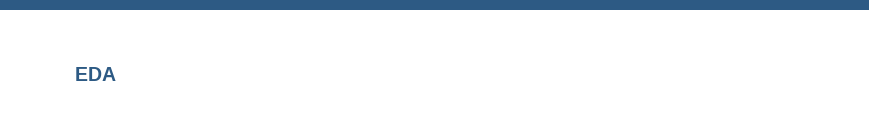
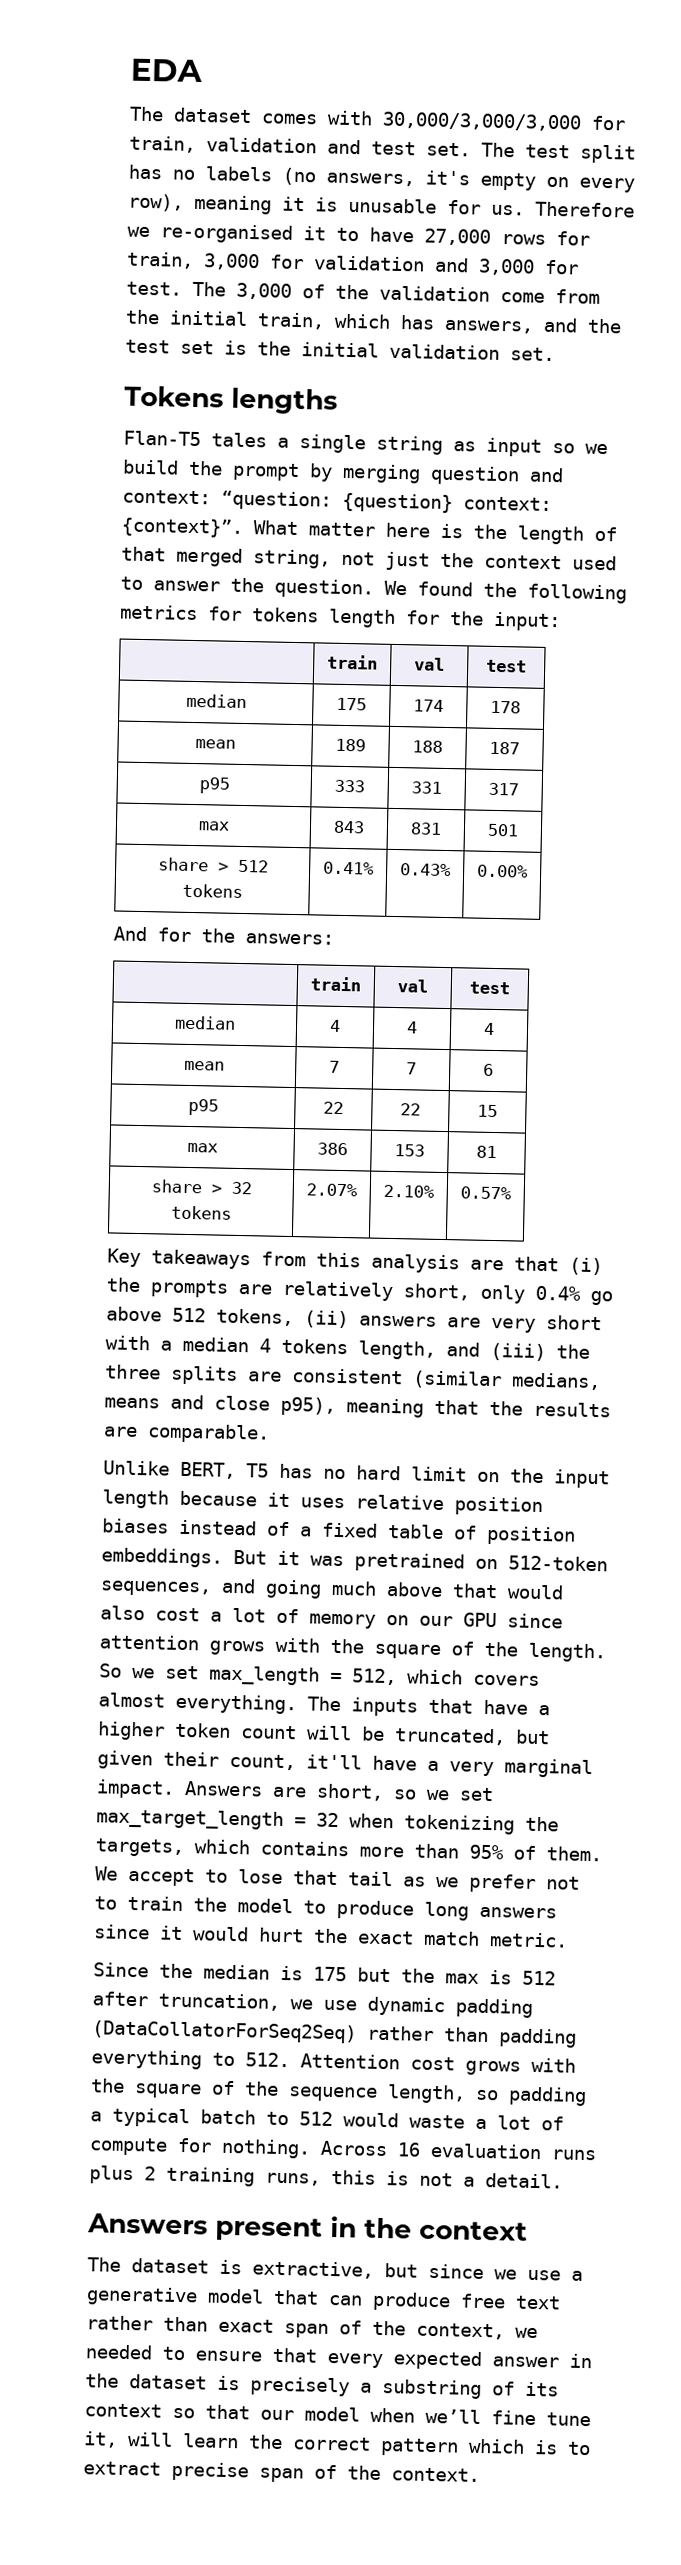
(116, 74) none -> [129,106,626,132] [129,135,636,164] [128,164,635,193] [128,193,635,218] [127,223,590,246] [126,251,579,276] [126,281,600,304] [125,309,622,334] [125,339,555,362] [124,385,338,415] [123,430,608,457] [122,459,564,486] [122,489,552,514] [121,517,617,545] [121,546,617,571] [120,576,627,604] [120,604,561,632] [327,654,378,670] [414,657,445,671] [486,659,527,673] [185,693,247,709] [336,697,367,711] [413,699,444,712] [490,700,521,714] [194,739,236,749] [335,738,366,752] [412,740,443,753] [489,741,520,755] [198,777,230,794] [334,779,365,793] [411,781,442,794] [488,782,519,796] [197,821,230,831] [333,820,365,834] [410,822,442,835] [487,823,519,837] [157,857,269,873] [181,883,243,898] [323,861,374,875] [400,863,451,877] [477,864,528,878] [113,926,334,945] [310,976,362,992] [397,979,428,993] [469,981,510,995] [173,1015,236,1030] [329,1019,341,1032] [406,1021,418,1034] [483,1022,495,1035] [183,1060,225,1071] [329,1060,340,1073] [406,1062,417,1075] [483,1063,494,1076] [187,1098,219,1116] [323,1101,344,1115] [400,1103,421,1116] [477,1104,498,1118] [186,1142,218,1153] [317,1142,348,1156] [394,1144,425,1157] [476,1145,497,1159] [150,1179,252,1195] [170,1205,232,1220] [306,1183,357,1197] [383,1184,434,1198] [460,1186,511,1200] [107,1248,603,1276] [106,1277,613,1306] [106,1306,602,1333] [105,1335,590,1362] [105,1364,601,1391] [104,1394,611,1418] [103,1423,270,1444] [103,1460,610,1489] [102,1489,543,1517] [102,1518,576,1546] [101,1547,608,1573] [100,1578,564,1600] [100,1605,563,1629] [99,1634,606,1663] [99,1663,540,1686] [98,1692,550,1717] [97,1721,550,1746] [97,1750,593,1779] [96,1779,494,1802] [96,1808,559,1835] [95,1838,602,1862] [95,1866,580,1893] [94,1895,557,1921] [94,1924,568,1948] [93,1962,556,1986] [92,1991,533,2018] [92,2020,577,2048] [91,2049,576,2076] [90,2078,587,2106] [90,2107,564,2131] [89,2137,596,2161] [89,2165,563,2189] [87,2213,528,2242] [87,2257,583,2281] [86,2286,561,2312] [86,2315,538,2340] [85,2344,592,2370] [85,2373,559,2399] [84,2403,591,2427] [83,2431,591,2457] [83,2461,480,2483] // The dataset comes with 30,000/3,000/3,000 for train, validation and test set. The test split has no labels (no answers, it's empty on every row), meaning it is unusable for us. Therefore we re-organised it to have 27,000 rows for train, 3,000 for validation and 3,000 for test. The 3,000 of the validation come from the initial train, which has answers, and the test set is the initial validation set. // Tokens lengths // Flan-T5 tales a single string as input so we build the prompt by merging question and context: “question: {question} context: {context}”. What matter here is the length of that merged string, not just the context used to answer the question. We found the following metrics for tokens length for the input: // | train | val | test // median | 175 | 174 | 178 // mean | 189 | 188 | 187 // p95 | 333 | 331 | 317 // max | 843 | 831 | 501 // share > 512 tokens | 0.41% | 0.43% | 0.00% // And for the answers: // | train | val | test // median | 4 | 4 | 4 // mean | 7 | 7 | 6 // p95 | 22 | 22 | 15 // max | 386 | 153 | 81 // share > 32 tokens | 2.07% | 2.10% | 0.57% // Key takeaways from this analysis are that (i) the prompts are relatively short, only 0.4% go above 512 tokens, (ii) answers are very short with a median 4 tokens length, and (iii) the three splits are consistent (similar medians, means and close p95), meaning that the results are comparable. // Unlike BERT, T5 has no hard limit on the input length because it uses relative position biases instead of a fixed table of position embeddings. But it was pretrained on 512-token sequences, and going much above that would also cost a lot of memory on our GPU since attention grows with the square of the length. So we set max_length = 512, which covers almost everything. The inputs that have a higher token count will be truncated, but given their count, it'll have a very marginal impact. Answers are short, so we set max_target_length = 32 when tokenizing the targets, which contains more than 95% of them. We accept to lose that tail as we prefer not to train the model to produce long answers since it would hurt the exact match metric. // Since the median is 175 but the max is 512 after truncation, we use dynamic padding (DataCollatorForSeq2Seq) rather than padding everything to 512. Attention cost grows with the square of the sequence length, so padding a typical batch to 512 would waste a lot of compute for nothing. Across 16 evaluation runs plus 2 training runs, this is not a detail. // Answers present in the context // The dataset is extractive, but since we use a generative model that can produce free text rather than exact span of the context, we needed to ensure that every expected answer in the dataset is precisely a substring of its context so that our model when we’ll fine tune it, will learn the correct pattern which is to extract precise span of the context.

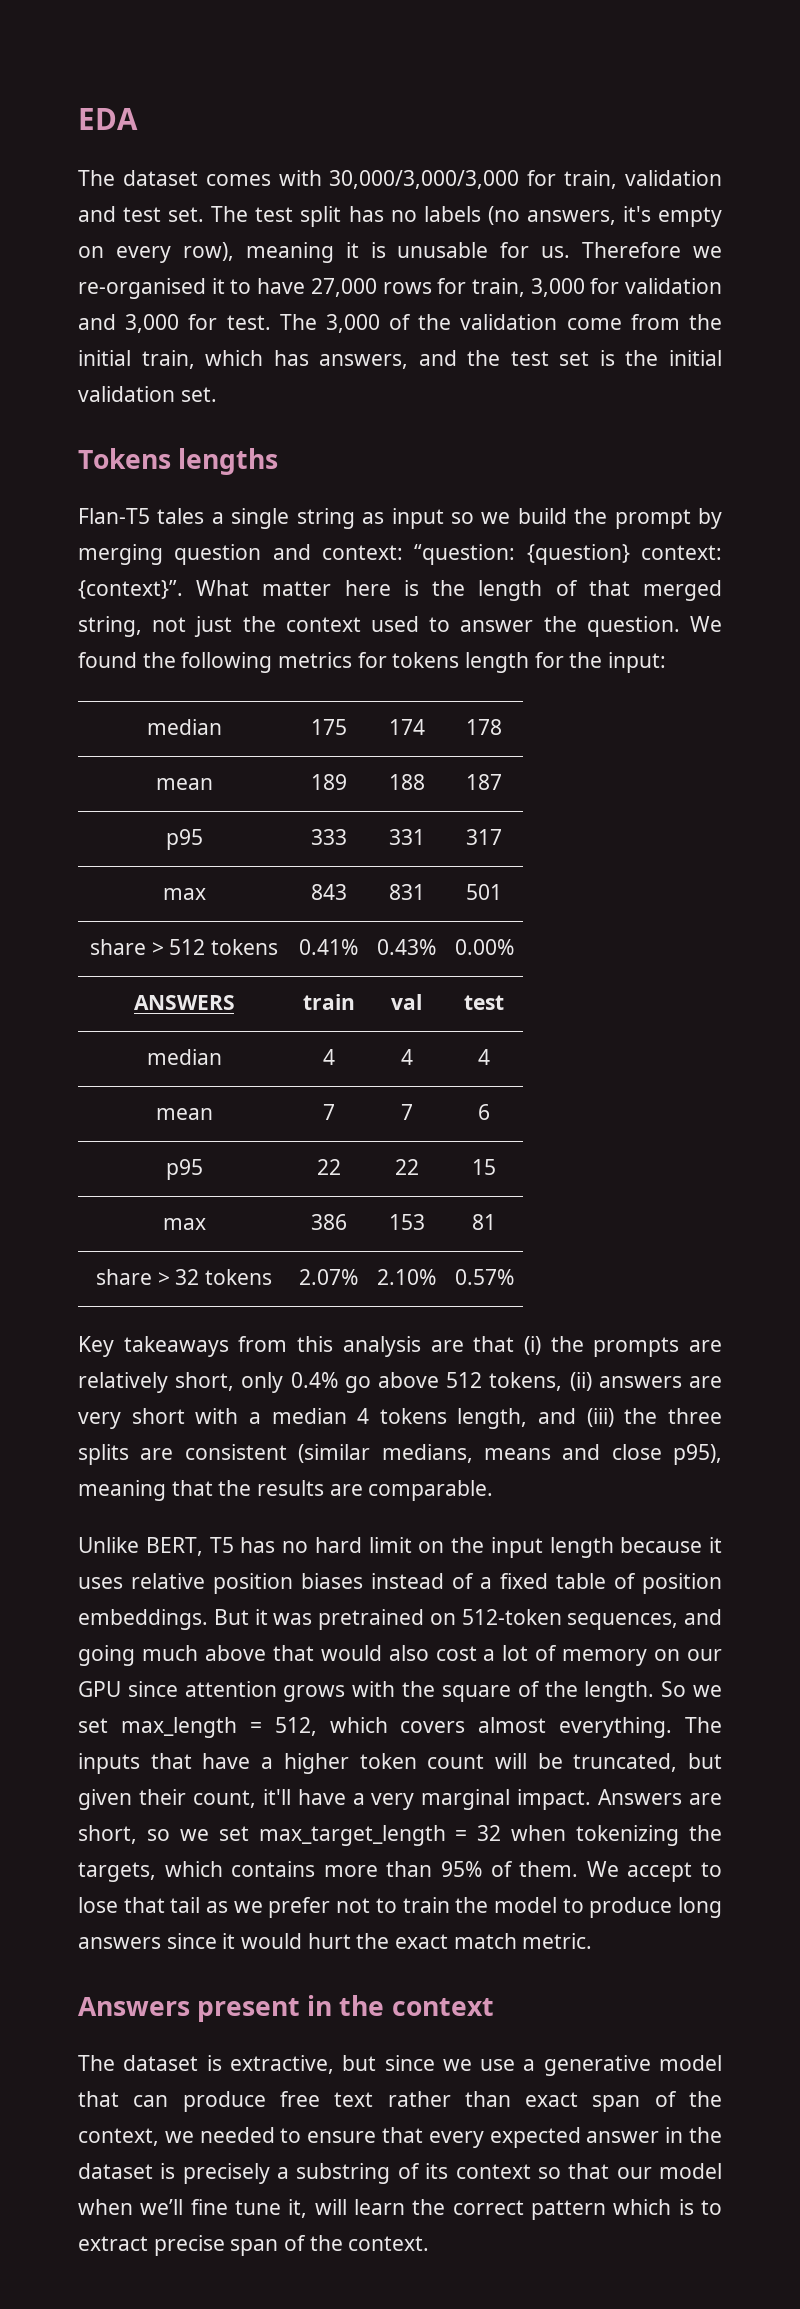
[327,654,378,670] [414,657,445,671] [486,659,527,673] // | train | val | test -> (667, 662) none
[113,926,334,945] // And for the answers: // -> [133,995,235,1010] // ANSWERS
[93,1962,556,1986] [92,1991,533,2018] [92,2020,577,2048] [91,2049,576,2076] [90,2078,587,2106] [90,2107,564,2131] [89,2137,596,2161] [89,2165,563,2189] // Since the median is 175 but the max is 512 after truncation, we use dynamic padding (DataCollatorForSeq2Seq) rather than padding everything to 512. Attention cost grows with the square of the sequence length, so padding a typical batch to 512 would waste a lot of compute for nothing. Across 16 evaluation runs plus 2 training runs, this is not a detail. -> (593, 1941) none

